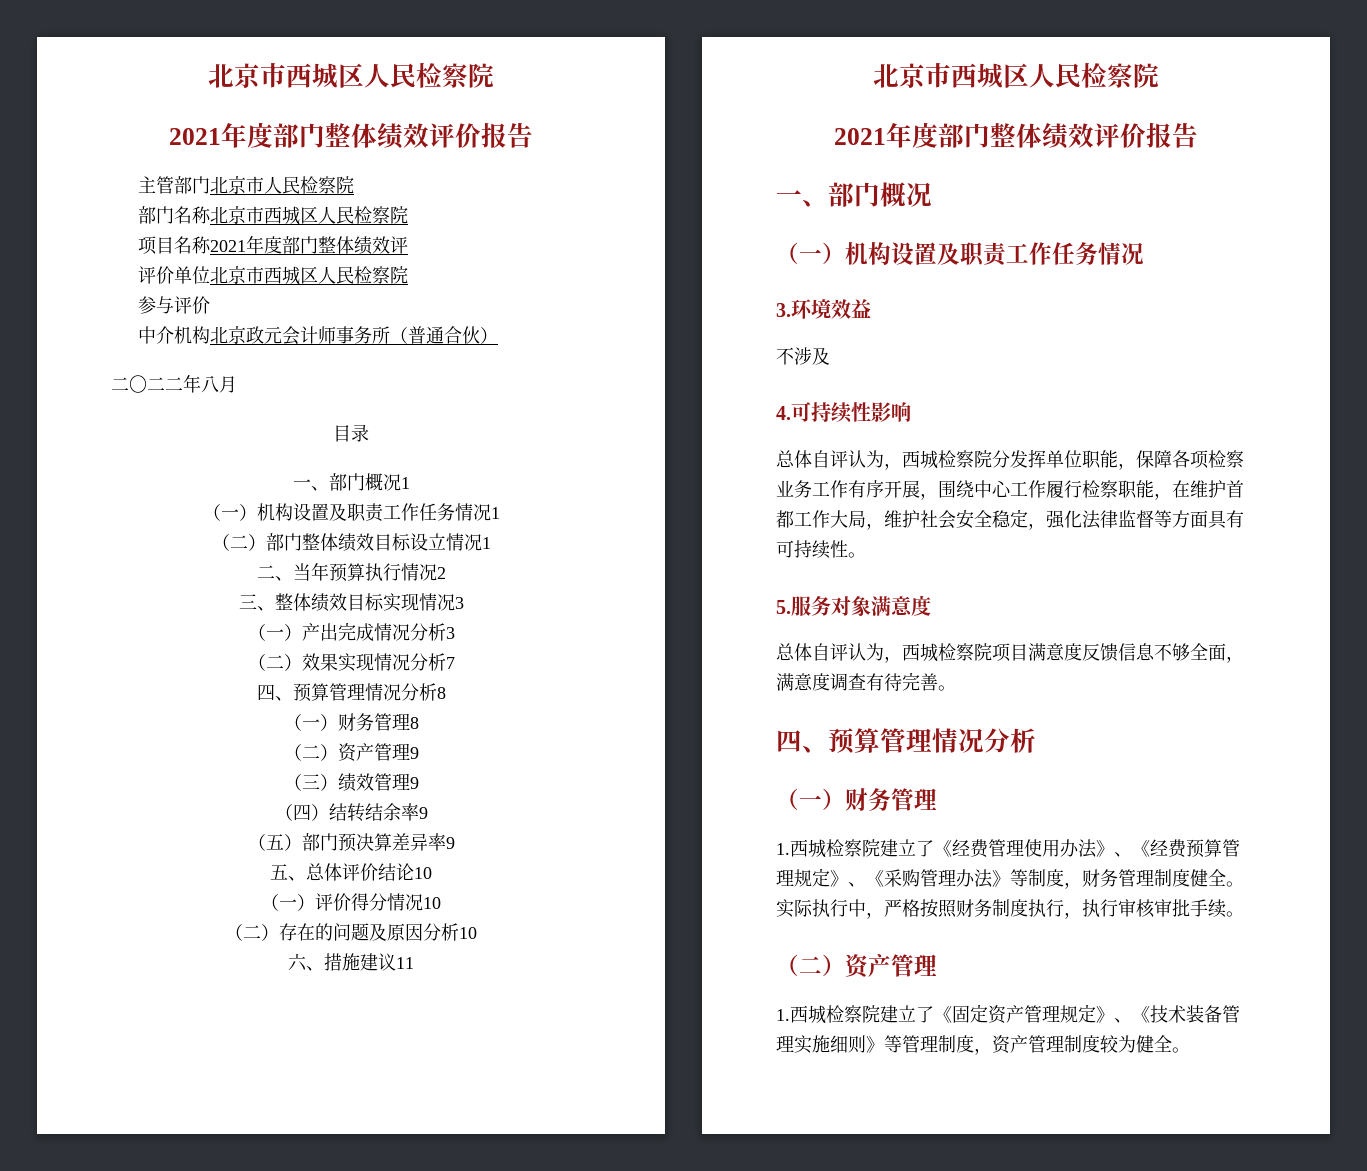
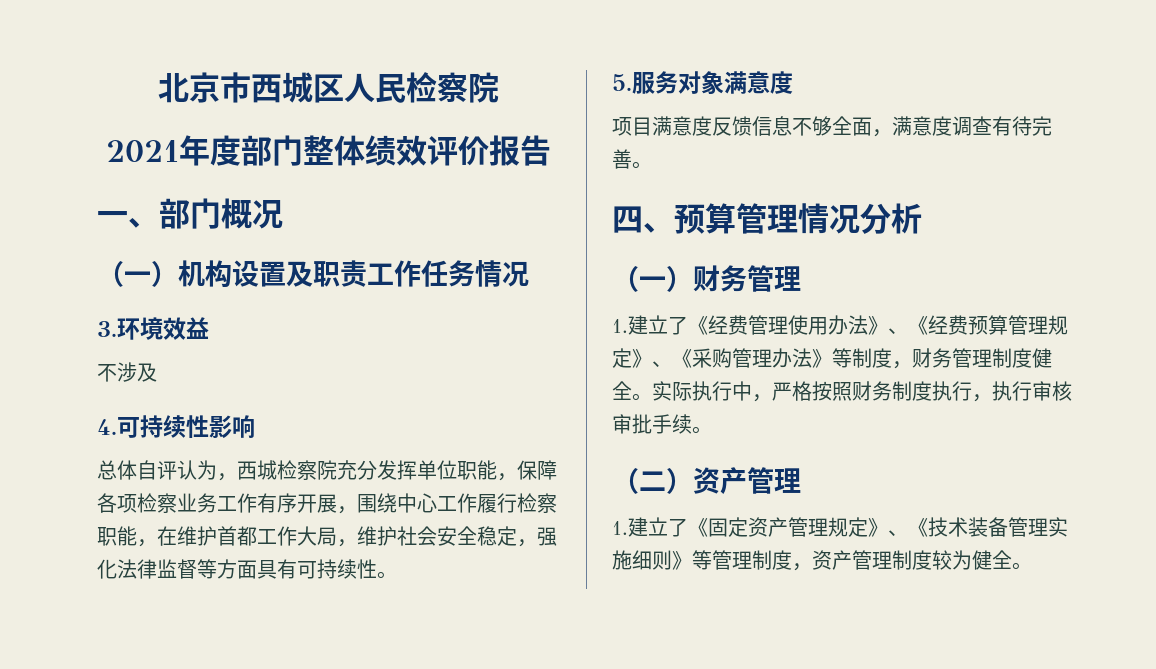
[137,176,354,194] [137,206,408,225] [137,235,408,255] [137,266,408,285] [137,296,210,314] [137,326,498,345] [111,374,237,393] [333,424,369,442] [292,473,410,491] [202,503,500,522] [211,533,491,552] [256,562,446,582] [238,593,464,612] [247,622,455,641] [247,653,455,672] [256,683,446,702] [283,713,419,731] [283,743,419,762] [283,773,419,792] [274,803,428,822] [247,833,455,852] [270,863,432,881] [261,893,441,911] [225,923,477,941] [288,953,414,971] [873,62,1159,89] [834,122,1198,149] // 主管部门北京市人民检察院 // 部门名称北京市西城区人民检察院 // 项目名称2021年度部门整体绩效评 // 评价单位北京市西城区人民检察院 // 参与评价 // 中介机构北京政元会计师事务所（普通合伙） // 二〇二二年八月 // 目录 // 一、部门概况1 // （一）机构设置及职责工作任务情况1 // （二）部门整体绩效目标设立情况1 // 二、当年预算执行情况2 // 三、整体绩效目标实现情况3 // （一）产出完成情况分析3 // （二）效果实现情况分析7 // 四、预算管理情况分析8 // （一）财务管理8 // （二）资产管理9 // （三）绩效管理9 // （四）结转结余率9 // （五）部门预决算差异率9 // 五、总体评价结论10 // （一）评价得分情况10 // （二）存在的问题及原因分析10 // 六、措施建议11 // 北京市西城区人民检察院 // 2021年度部门整体绩效评价报告 -> (551, 150) none
(992, 459) none -> [337,460,357,480] 充
[776,643,992,663] 总体自评认为，西城检察院 -> (793, 82) none
[790,839,880,858] 西城检察院 -> (628, 326) none
[790,1005,880,1024] 西城检察院 -> (628, 528) none

